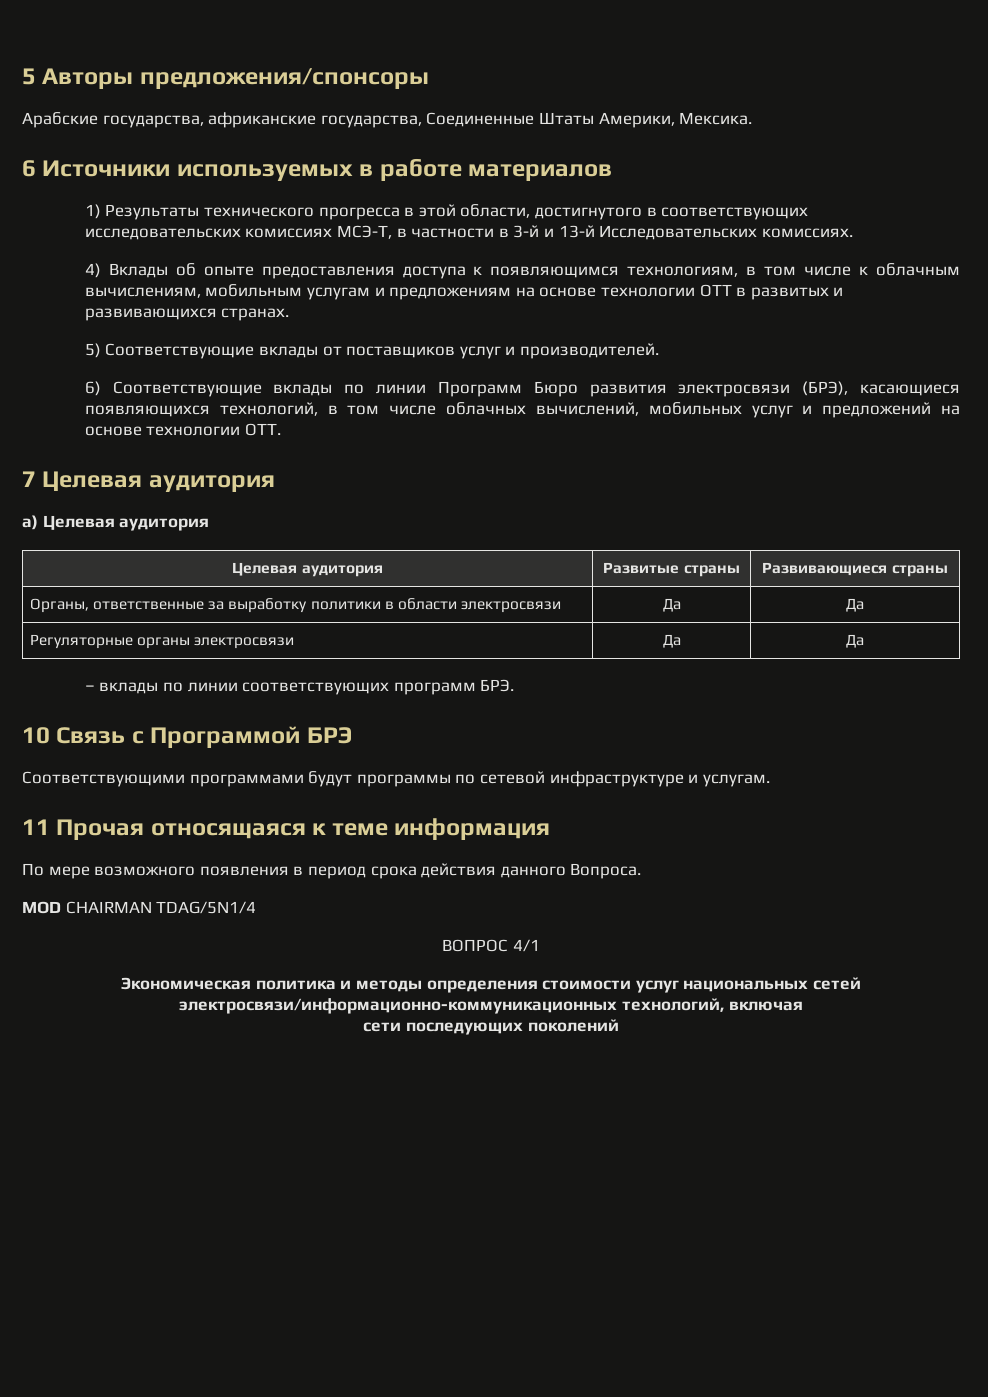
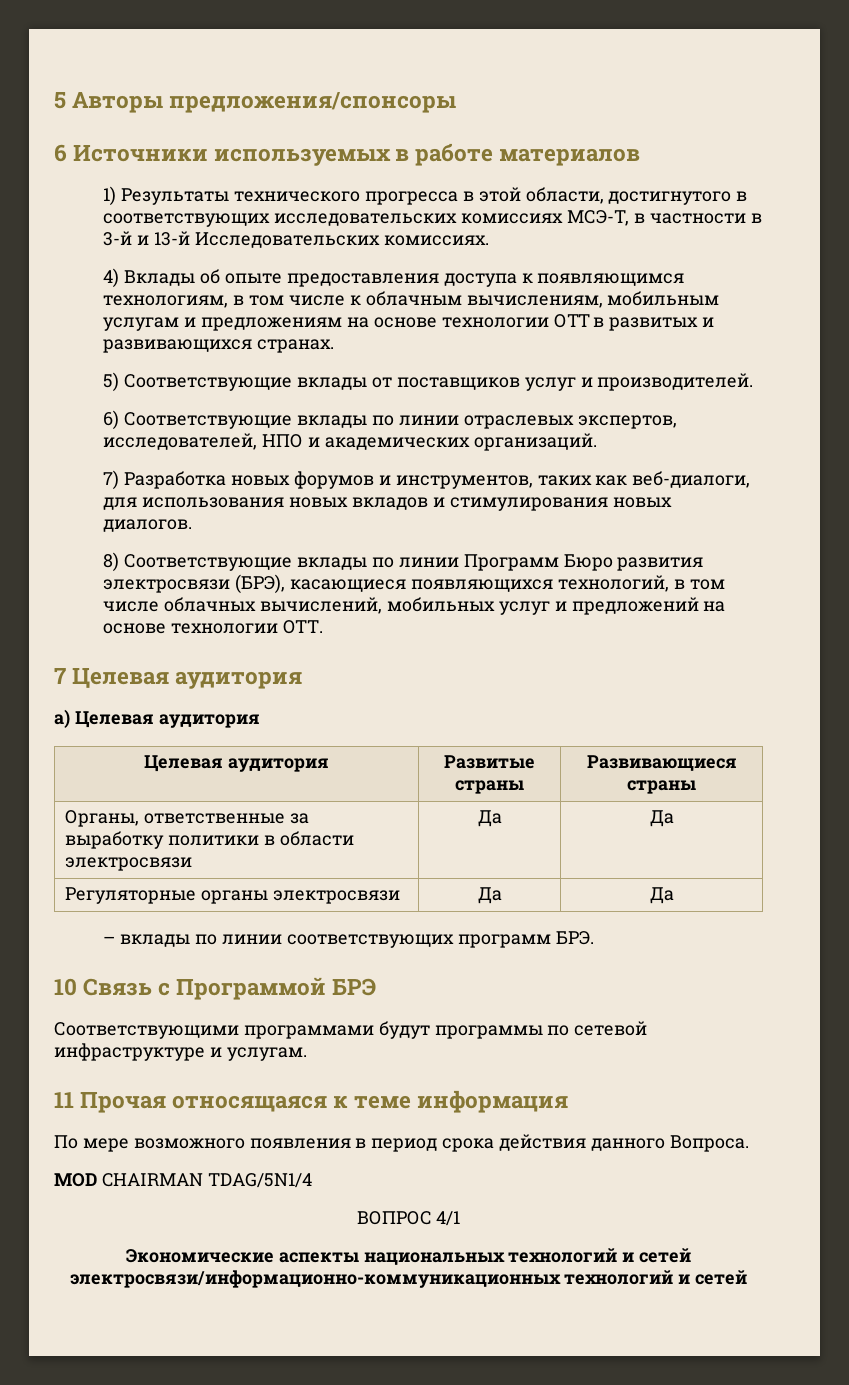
[22,112,753,128] // Арабские государства, африканские государства, Соединенные Штаты Америки, Мексика. -> (457, 102) none
(427, 389) none -> [463,415,677,429] [103,433,597,451] [103,470,751,490] [103,497,672,511] [103,519,193,532] [103,552,459,572] отраслевых экспертов, исследователей, НПО и академических организаций. // 7) Разработка новых форумов и инструментов, таких как веб-диалоги, для использования новых вкладов и стимулирования новых диалогов. // 8) Соответствующие вклады по линии
[121,977,861,993] [179,998,803,1014] [363,1019,619,1035] Экономическая политика и методы определения стоимости услуг национальных сетей электросвязи/информационно-коммуникационных технологий, включая // сети последующих поколений -> [126,1248,691,1265] [70,1270,747,1288] Экономические аспекты национальных технологий и сетей электросвязи/информационно-коммуникационных технологий и сетей

